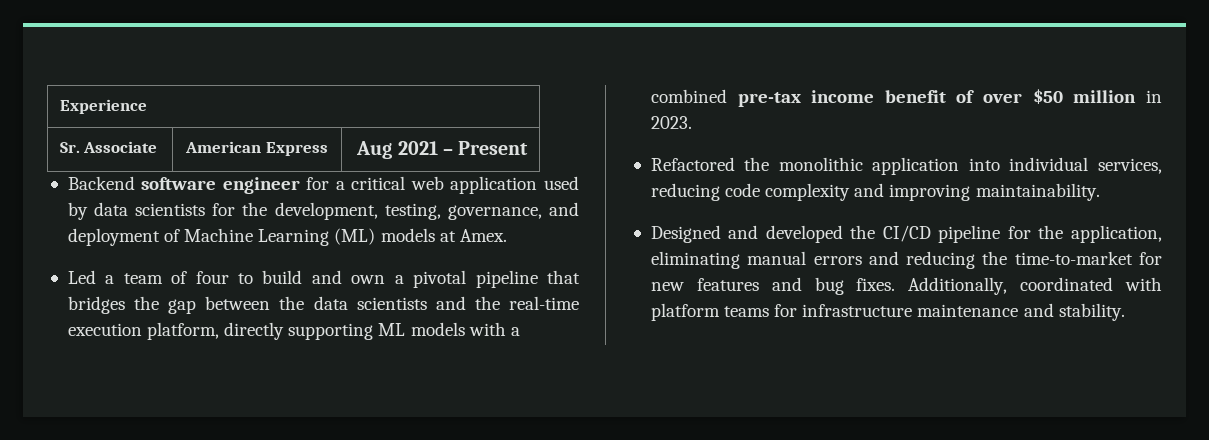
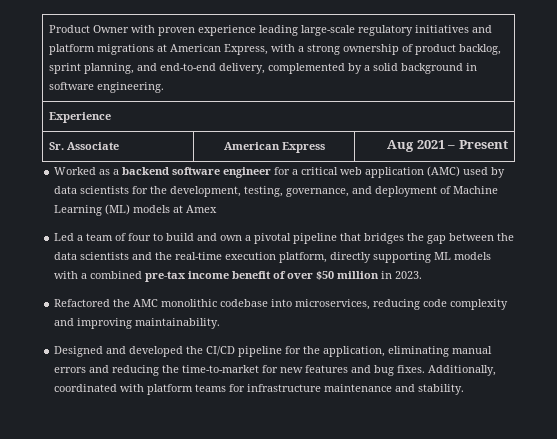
(59, 106) none -> [49,25,493,36] [49,44,502,55] [49,63,478,74] [49,82,165,93] Product Owner with proven experience leading large-scale regulatory initiatives and platform migrations at American Express, with a strong ownership of product backlog, sprint planning, and end-to-end delivery, complemented by a solid background in software engineering. //
[67,176,135,190] Backend -> [54,167,170,175] Worked as a backend
(538, 185) none -> [427,166,461,177] (AMC)
[459,229,507,242] Amex. -> [186,205,218,213] Amex
[778,157,1162,175] monolithic application into individual services, -> [133,299,371,310] AMC monolithic codebase into microservices,

